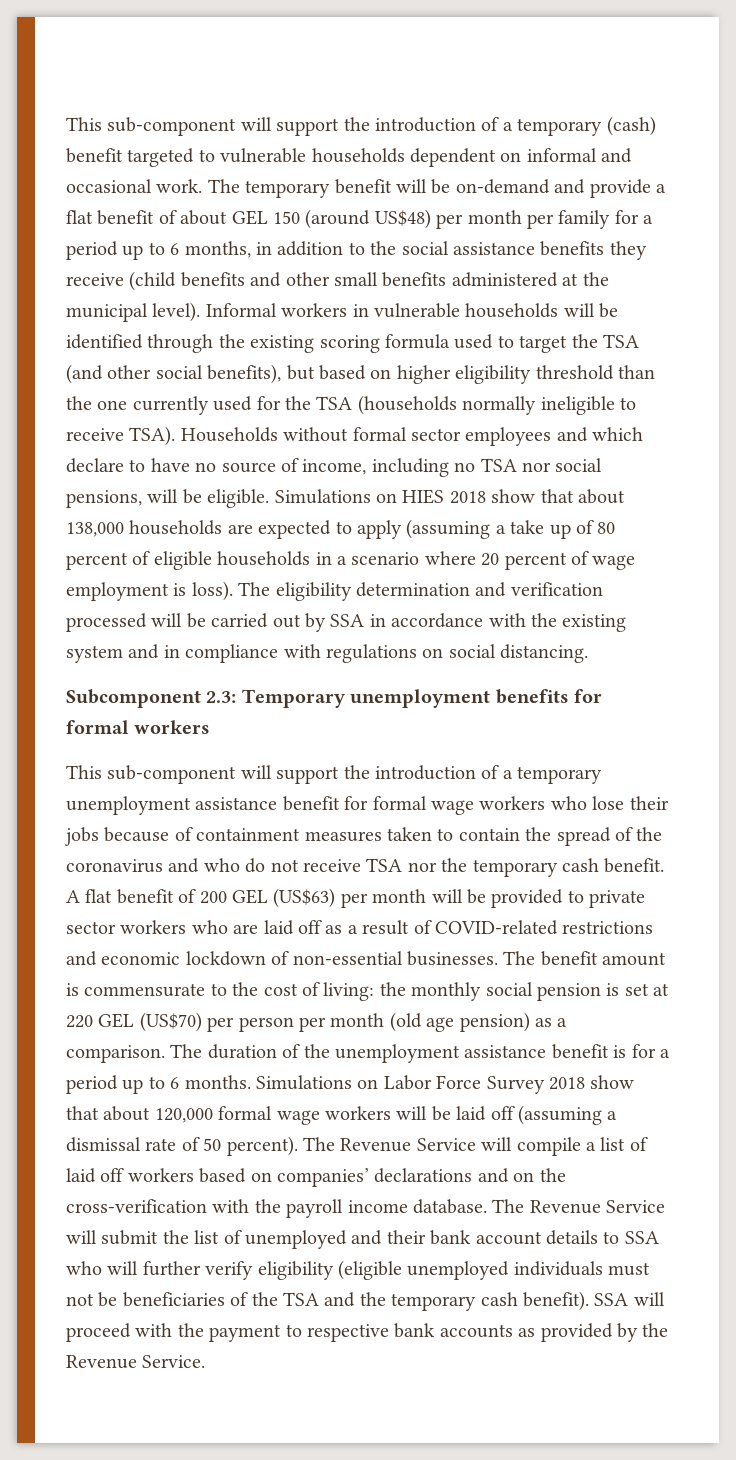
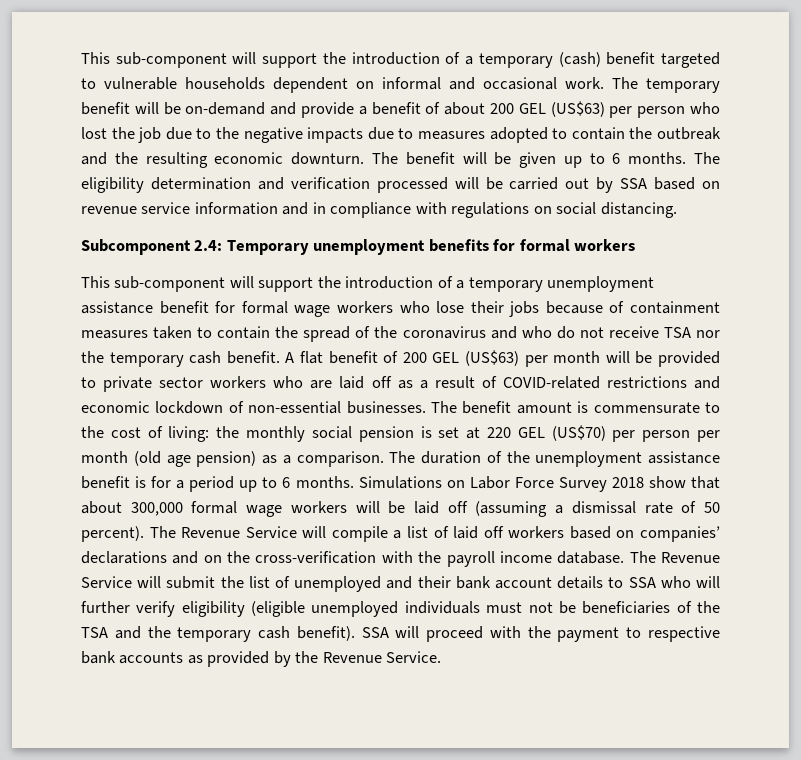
[66,210,93,224] flat -> (367, 110) none
[231,209,654,229] [66,241,647,260] [66,271,609,291] [66,302,619,322] [66,334,639,353] [66,364,655,384] [66,395,636,415] [66,426,644,446] [66,458,603,477] [66,489,625,508] [66,519,616,539] [66,551,636,570] [66,581,233,601] GEL 150 (around US$48) per month per family for a period up to 6 months, in addition to the social assistance benefits they receive (child benefits and other small benefits administered at the municipal level). Informal workers in vulnerable households will be identified through the existing scoring formula used to target the TSA (and other social benefits), but based on higher eligibility threshold than the one currently used for the TSA (households normally ineligible to receive TSA). Households without formal sector employees and which declare to have no source of income, including no TSA nor social pensions, will be eligible. Simulations on HIES 2018 show that about 138,000 households are expected to apply (assuming a take up of 80 percent of eligible households in a scenario where 20 percent of wage employment is loss). -> [490,101,720,118] [81,127,722,143] [81,152,687,168] 200 GEL (US$63) per person who lost the job due to the negative impacts due to measures adopted to contain the outbreak and the resulting economic downturn. The benefit will be given up to 6 months.
[369,613,627,632] [66,645,123,663] in accordance with the existing system -> [654,177,720,190] [81,202,278,215] based on revenue service information
[206,691,237,703] 2.3: -> [194,240,223,251] 2.4:
[154,1108,213,1123] 120,000 -> [130,502,183,516] 300,000

